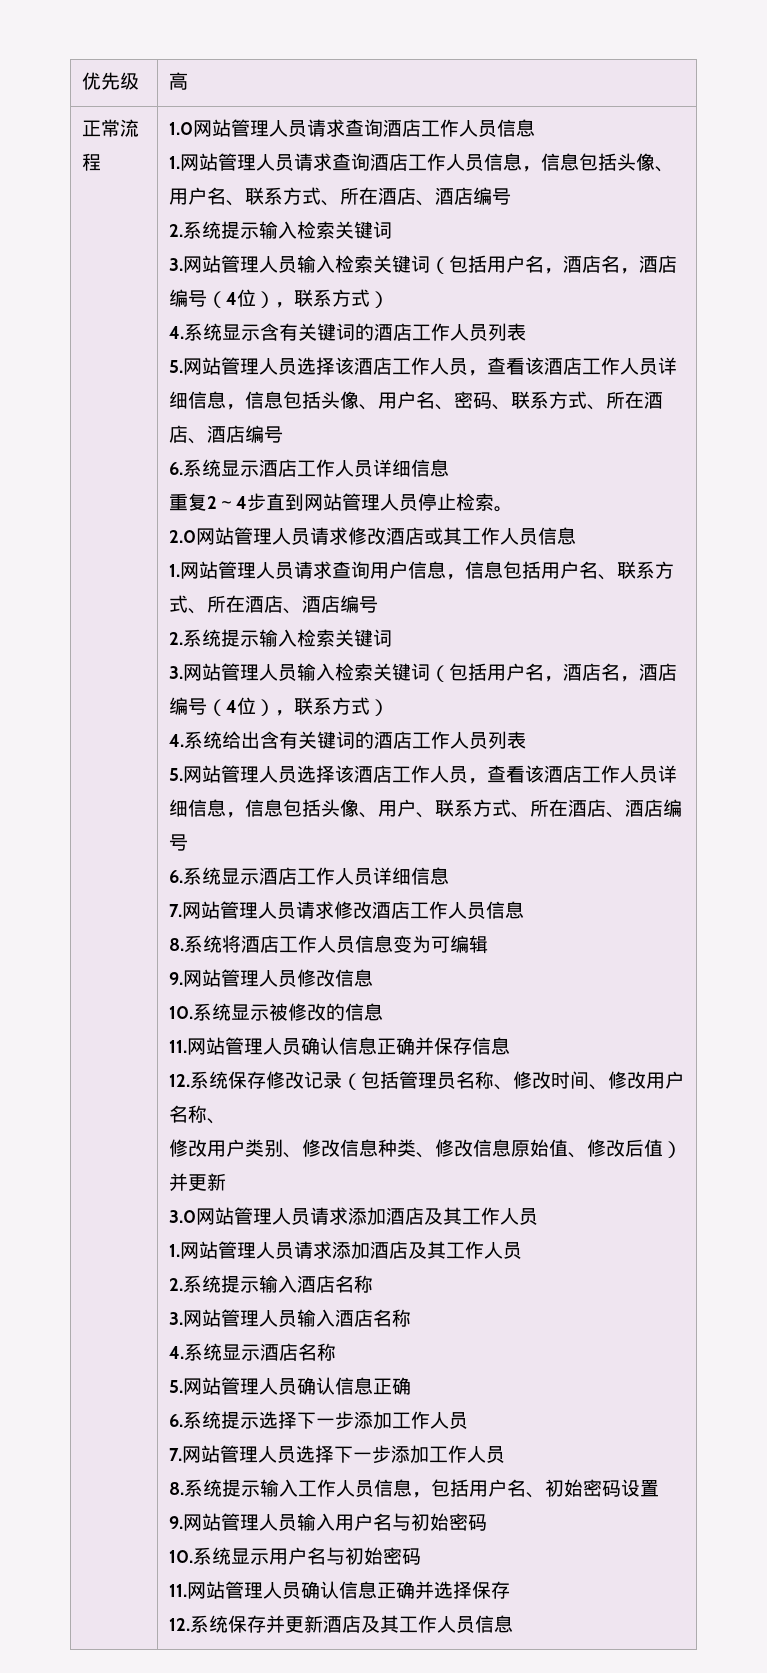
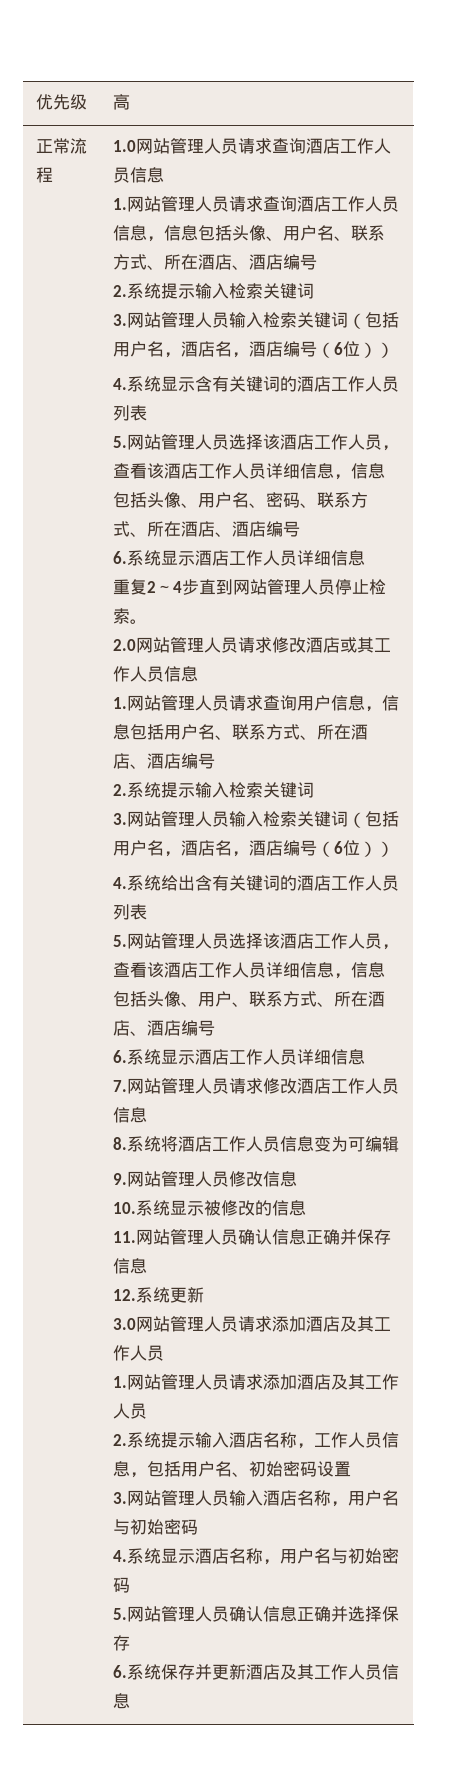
[225,289,370,308] 4位），联系方式 -> [334,341,378,358] 6位）
[225,697,370,716] 4位），联系方式 -> [334,840,378,857] 6位）
[227,1071,684,1090] [168,1105,226,1124] [168,1139,682,1158] [168,1173,188,1191] 保存修改记录（包括管理员名称、修改时间、修改用户名称、 // 修改用户类别、修改信息种类、修改信息原始值、修改后值）并 -> (171, 1295) none
[168,1309,411,1327] [168,1343,336,1361] [168,1377,411,1395] [168,1411,468,1430] [168,1445,505,1464] [168,1479,298,1497] // 3.网站管理人员输入酒店名称 // 4.系统显示酒店名称 // 5.网站管理人员确认信息正确 // 6.系统提示选择下一步添加工作人员 // 7.网站管理人员选择下一步添加工作人员 // 8.系统提示输入 -> [297,1443,315,1449] ，
[168,1513,487,1531] [168,1547,421,1565] [168,1584,187,1597] 9.网站管理人员输入用户名与初始密码 // 10.系统显示用户名与初始密码 // 11. -> [113,1490,400,1507] [113,1519,199,1535] [113,1548,400,1565] [113,1577,131,1593] [113,1608,128,1620] 3.网站管理人员输入酒店名称，用户名与初始密码 // 4.系统显示酒店名称，用户名与初始密码 // 5.
[168,1618,190,1631] 12. -> [113,1665,128,1678] 6.

